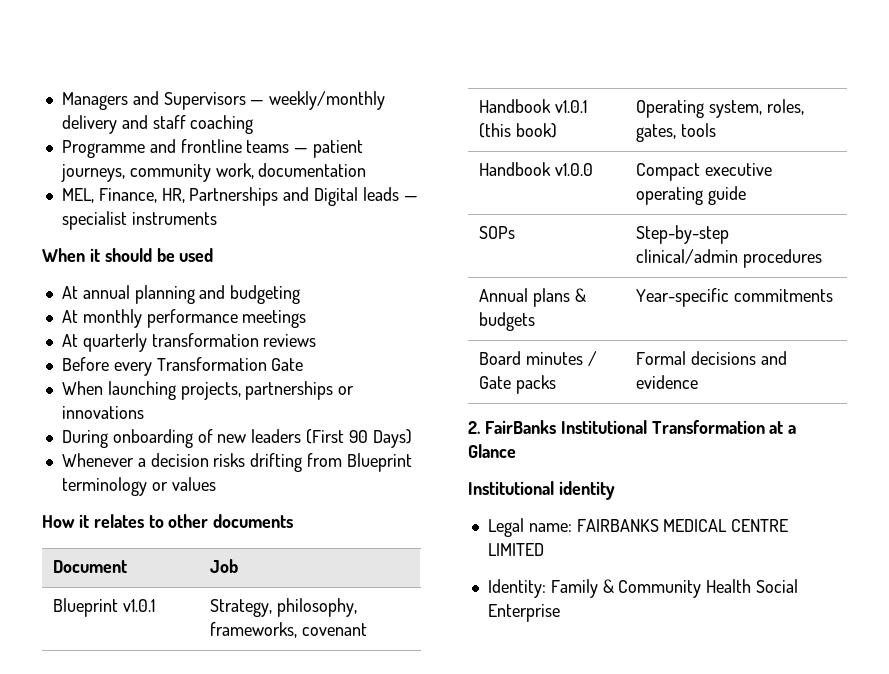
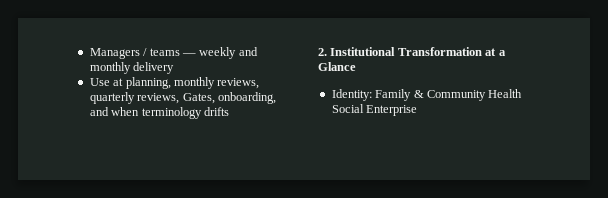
[132,91,386,110] [61,115,254,134] [61,139,364,158] [60,163,367,182] [61,187,418,206] [61,211,217,230] [42,248,214,262] [61,285,301,304] [61,309,307,328] [61,333,317,352] [61,357,304,376] [61,381,355,400] [61,406,144,419] [61,429,412,448] [61,453,412,472] [61,477,216,496] [42,514,294,528] [53,560,128,573] [210,559,239,573] [53,598,156,617] [210,598,358,617] [210,622,368,638] [479,99,588,113] [479,123,558,138] [636,99,804,118] [636,123,717,142] [479,162,594,176] [636,163,773,181] [636,186,747,205] [479,226,516,239] [636,225,730,244] [636,249,823,268] [479,288,586,307] [479,312,536,331] [636,288,834,307] [479,351,597,366] [479,375,557,394] [636,351,787,365] [636,375,699,389] and Supervisors — weekly/monthly delivery and staff coaching // Programme and frontline teams — patient journeys, community work, documentation // MEL, Finance, HR, Partnerships and Digital leads — specialist instruments // When it should be used // At annual planning and budgeting // At monthly performance meetings // At quarterly transformation reviews // Before every Transformation Gate // When launching projects, partnerships or innovations // During onboarding of new leaders (First 90 Days) // Whenever a decision risks drifting from Blueprint terminology or values // How it relates to other documents // Document | Job // Blueprint v1.0.1 | Strategy, philosophy, frameworks, covenant // Handbook v1.0.1 (this book) | Operating system, roles, gates, tools // Handbook v1.0.0 | Compact executive operating guide // SOPs | Step-by-step clinical/admin procedures // Annual plans & budgets | Year-specific commitments // Board minutes / Gate packs | Formal decisions and evidence -> [143,47,258,59] [89,62,175,74] [89,77,260,89] [89,92,276,104] [89,107,229,119] / teams — weekly and monthly delivery // Use at planning, monthly reviews, quarterly reviews, Gates, onboarding, and when terminology drifts
[484,420,556,434] FairBanks -> (327, 52) none
[468,481,615,500] [487,518,789,537] [487,543,544,556] // Institutional identity // Legal name: FAIRBANKS MEDICAL CENTRE LIMITED -> (356, 66) none

